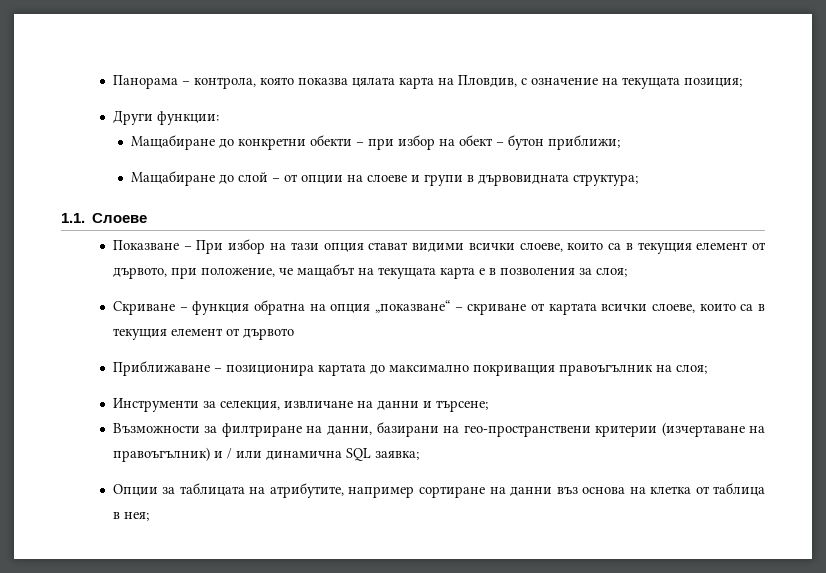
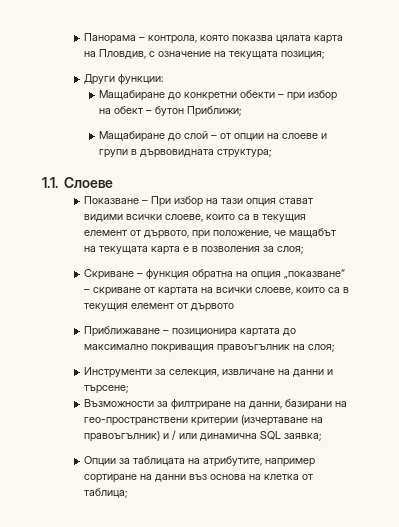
[548,135,621,150] приближи; -> [186,106,241,117] Приближи;
(597, 309) none -> [200,287,213,293] на
[713,483,766,496] [112,512,149,521] таблица в нея; -> [83,488,127,498] таблица;

